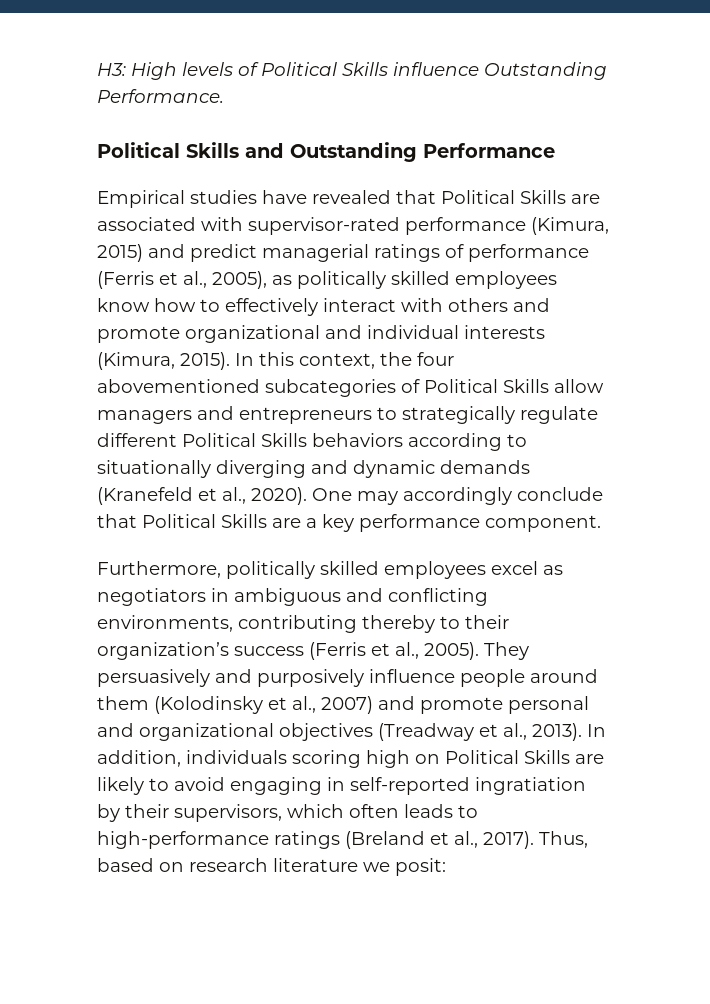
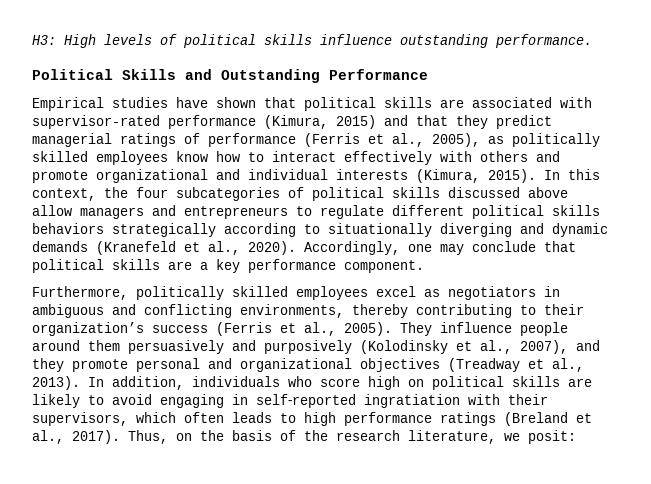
[261,62,607,80] [97,89,224,103] Political Skills influence Outstanding Performance. -> [183,34,592,48] political skills influence outstanding performance.
[312,190,566,204] revealed that Political Skills -> [216,97,432,111] shown that political skills
(185, 251) none -> [416,115,488,129] that they
[225,298,396,316] effectively interact -> [272,151,432,165] interact effectively
[97,379,260,393] abovementioned -> (168, 192) none
[424,379,549,393] Political Skills -> [312,187,568,201] political skills discussed above
[402,406,515,424] strategically -> (312, 211) none
[182,433,403,447] Political Skills behaviors -> [472,205,600,219] [32,223,216,237] political skills behaviors strategically
[312,487,603,505] [97,514,267,528] One may accordingly conclude that Political Skills -> [304,241,576,255] [32,259,160,273] Accordingly, one may conclude that political skills
[238,615,435,633] contributing thereby -> [352,304,512,318] thereby contributing
[97,669,364,687] persuasively and purposively -> (432, 329) none
[154,696,415,714] (Kolodinsky et al., 2007) and -> [128,340,600,354] [32,358,64,372] persuasively and purposively (Kolodinsky et al., 2007), and they
[292,750,570,768] scoring high on Political Skills -> [288,376,560,390] who score high on political skills
[97,804,120,822] by -> [468,394,500,405] with
[97,831,269,849] high-performance -> [304,412,432,426] high performance
[97,858,358,872] based on research literature -> [176,430,496,444] on the basis of the research literature,

